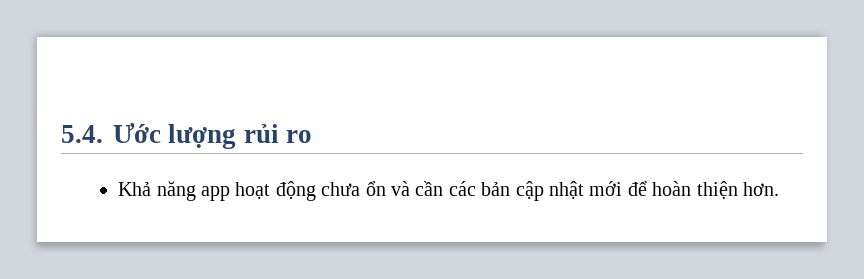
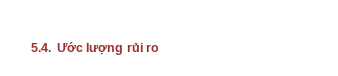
[118,181,779,201] // Khả năng app hoạt động chưa ổn và cần các bản cập nhật mới để hoàn thiện hơn. -> (159, 48) none

